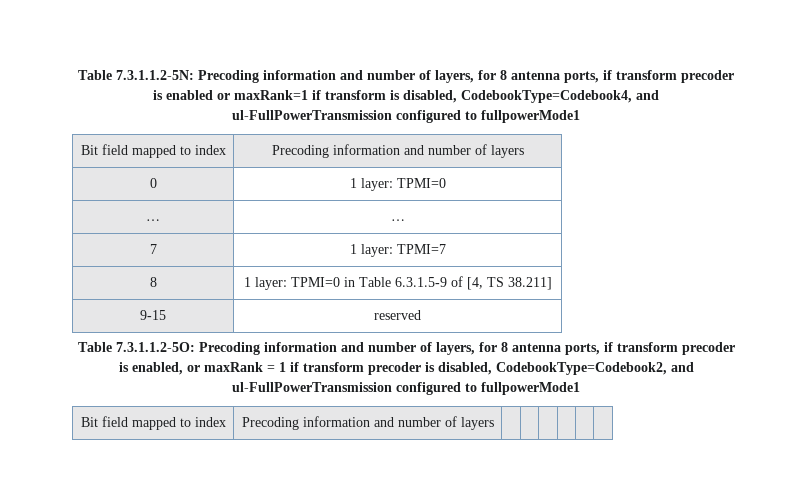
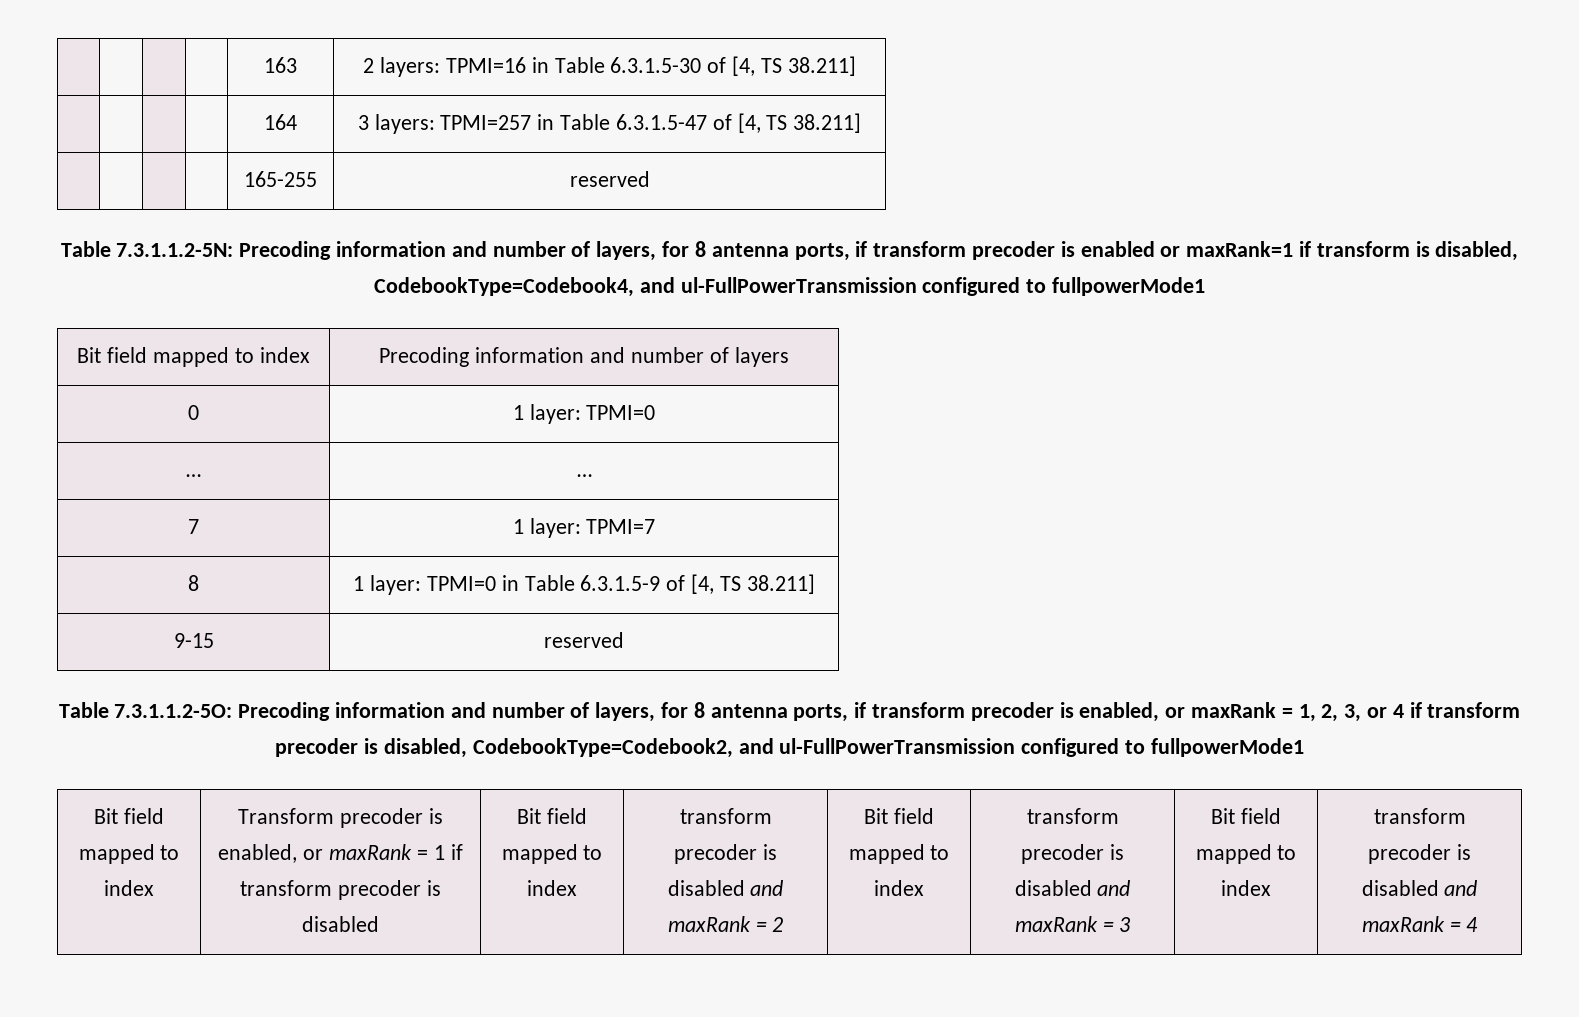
(78, 75) none -> [264,57,297,73] [363,56,856,77] [264,114,297,130] [357,113,862,134] [244,171,317,187] [569,171,650,187] | | | | 163 | 2 layers: TPMI=16 in Table 6.3.1.5-30 of [4, TS 38.211] // | | | | 164 | 3 layers: TPMI=257 in Table 6.3.1.5-47 of [4, TS 38.211] // | | | | 165-255 | reserved //
[278,362,286,372] 1 -> [1298,704,1404,722] 1, 2, 3, or 4
[241,416,494,430] Precoding information and number of layers | | | | | | -> [238,808,443,828] [218,844,463,863] [240,880,441,900] [302,916,379,932] [517,808,587,824] [501,844,603,864] [527,880,577,896] [679,808,772,824] [674,844,777,864] [667,880,784,896] [667,916,784,932] [864,808,934,824] [848,844,950,864] [874,880,924,896] [1026,808,1119,824] [1021,844,1124,864] [1014,880,1131,896] [1014,916,1131,932] [1211,808,1281,824] [1195,844,1297,864] [1221,880,1271,896] [1373,808,1466,824] [1368,844,1471,864] [1361,880,1478,896] [1361,916,1479,932] Transform precoder is enabled, or maxRank = 1 if transform precoder is disabled | Bit field mapped to index | transform precoder is disabled and maxRank = 2 | Bit field mapped to index | transform precoder is disabled and maxRank = 3 | Bit field mapped to index | transform precoder is disabled and maxRank = 4

